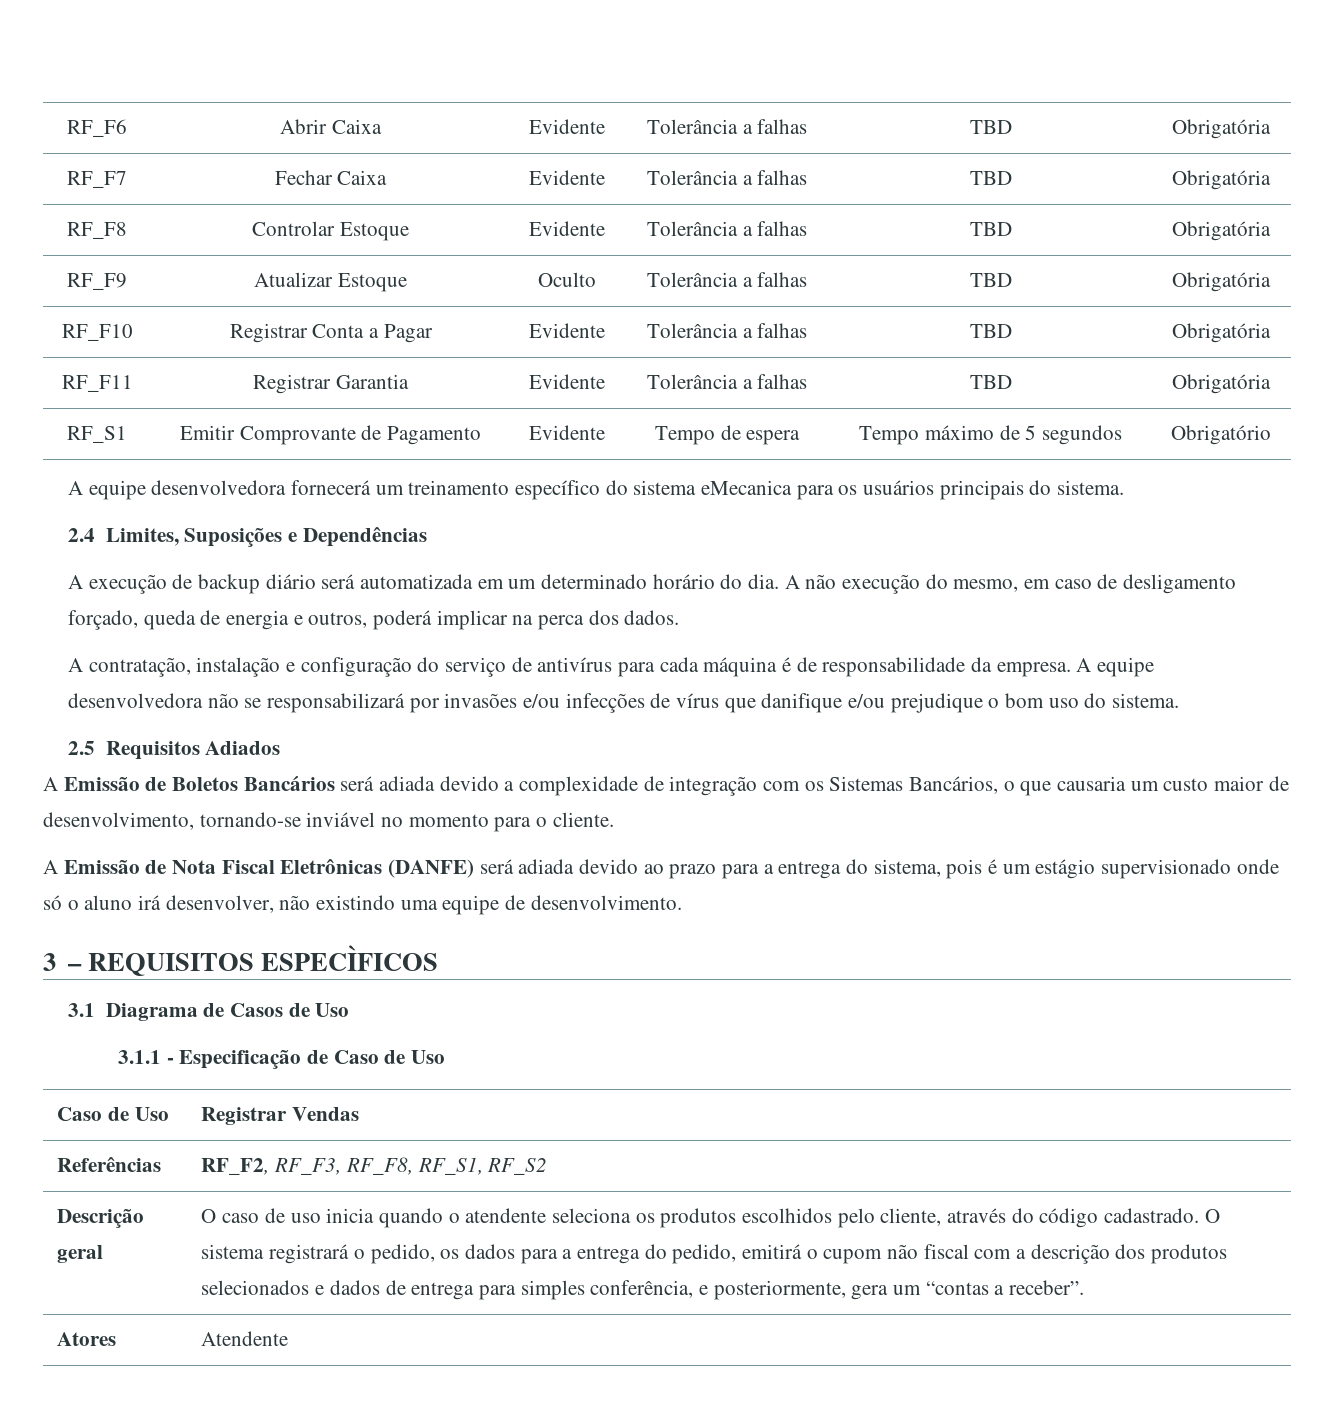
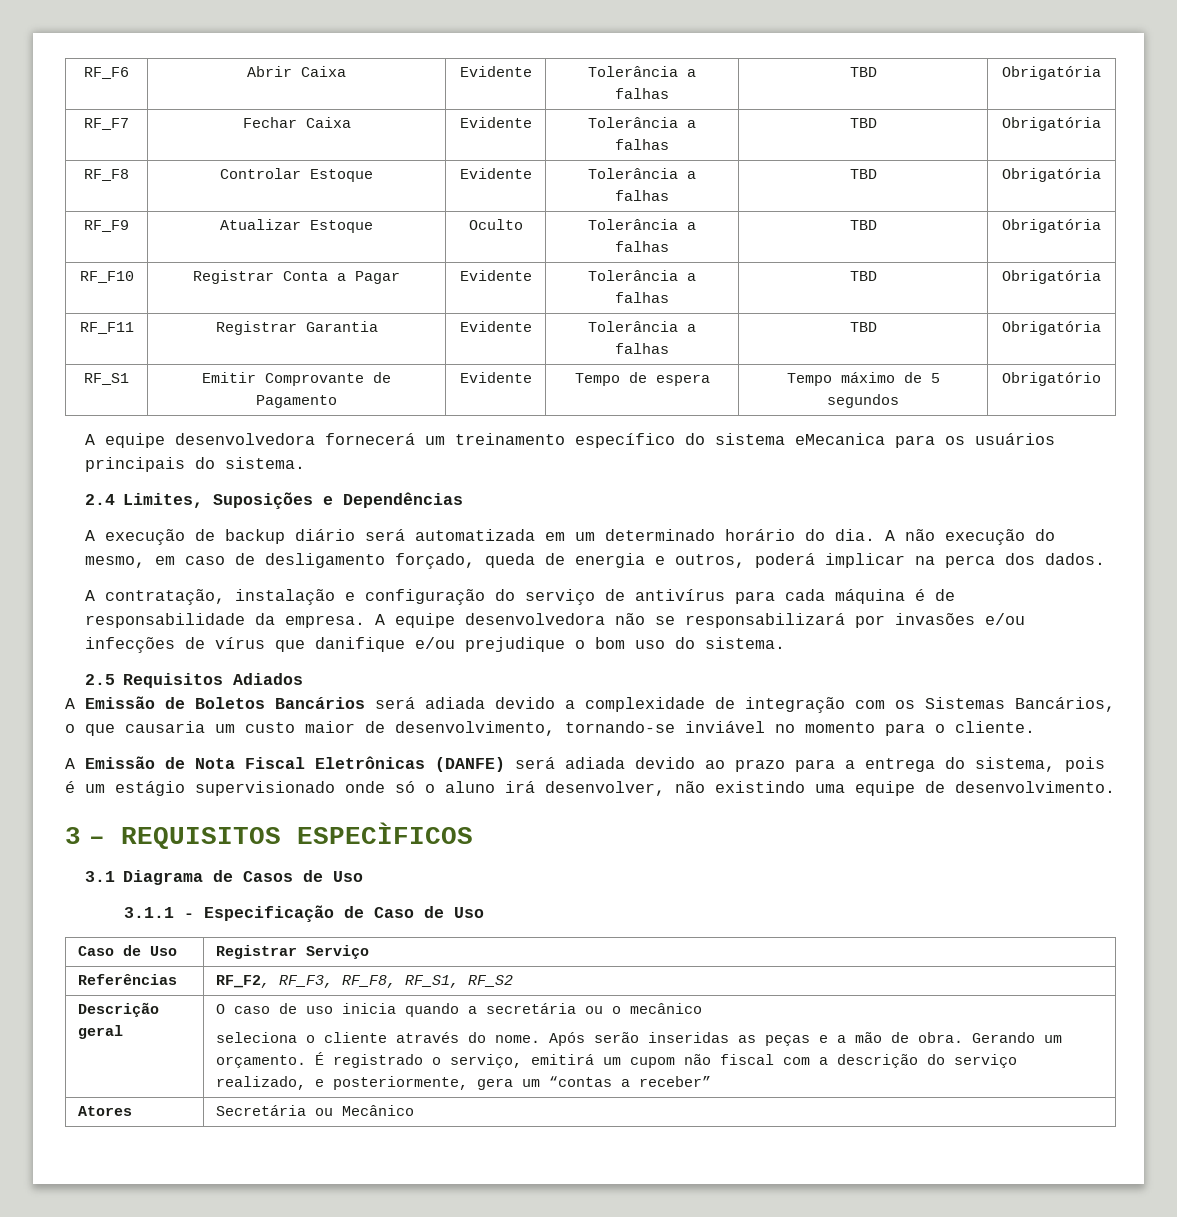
[292,1107,360,1121] Vendas -> [306,945,370,959] Serviço
[448,1208,1220,1228] [201,1244,818,1264] o atendente seleciona os produtos escolhidos pelo cliente, através do código cadastrado. O sistema registrará o pedido, os dados para a entrega do pedido, emitirá o -> [468,1003,703,1014] [216,1032,1063,1046] [216,1052,622,1068] a secretária ou o mecânico // seleciona o cliente através do nome. Após serão inseridas as peças e a mão de obra. Gerando um orçamento. É registrado o serviço, emitirá um
[1115,1244,1227,1264] [201,1280,694,1300] dos produtos selecionados e dados de entrega para simples conferência, -> [927,1054,1018,1068] [216,1076,307,1090] do serviço realizado,
[1008,1280,1084,1295] receber”. -> [639,1076,712,1087] receber”
[201,1331,289,1346] Atendente -> [216,1105,415,1116] Secretária ou Mecânico

